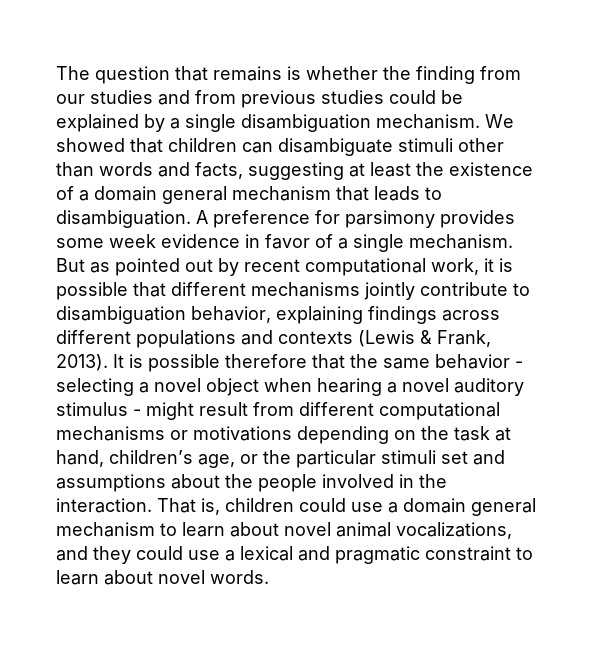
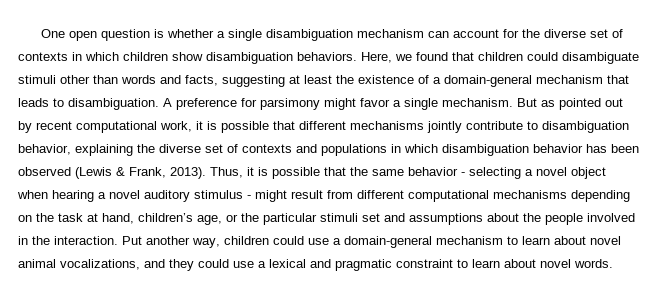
[56,66,521,84] [56,90,463,108] [56,114,514,132] [56,138,125,152] The question that remains is whether the finding from our studies and from previous studies could be explained by a single disambiguation mechanism. We showed -> [40,29,623,41] [18,52,448,64] One open question is whether a single disambiguation mechanism can account for the diverse set of contexts in which children show disambiguation behaviors. Here, we found
[242,142,273,153] can -> [527,52,558,61] could
[94,186,227,204] domain general -> [444,75,532,87] domain-general
[440,210,515,228] [56,234,333,249] provides some week evidence in favor of -> [324,98,390,110] might favor
[368,306,500,324] [56,330,353,348] findings across different populations and contexts -> [137,144,639,156] [18,167,71,176] the diverse set of contexts and populations in which disambiguation behavior has been observed
[113,354,307,372] It is possible therefore -> [210,167,320,179] Thus, it is possible
[170,426,292,441] or motivations -> (567, 194) none
[157,498,220,515] That is, -> [122,236,220,248] Put another way,
[403,498,536,516] domain general -> [344,236,432,248] domain-general

